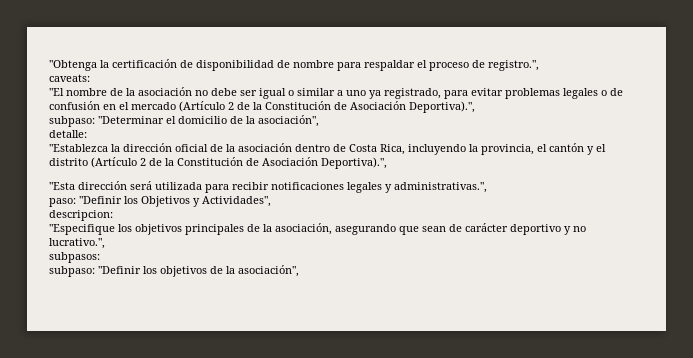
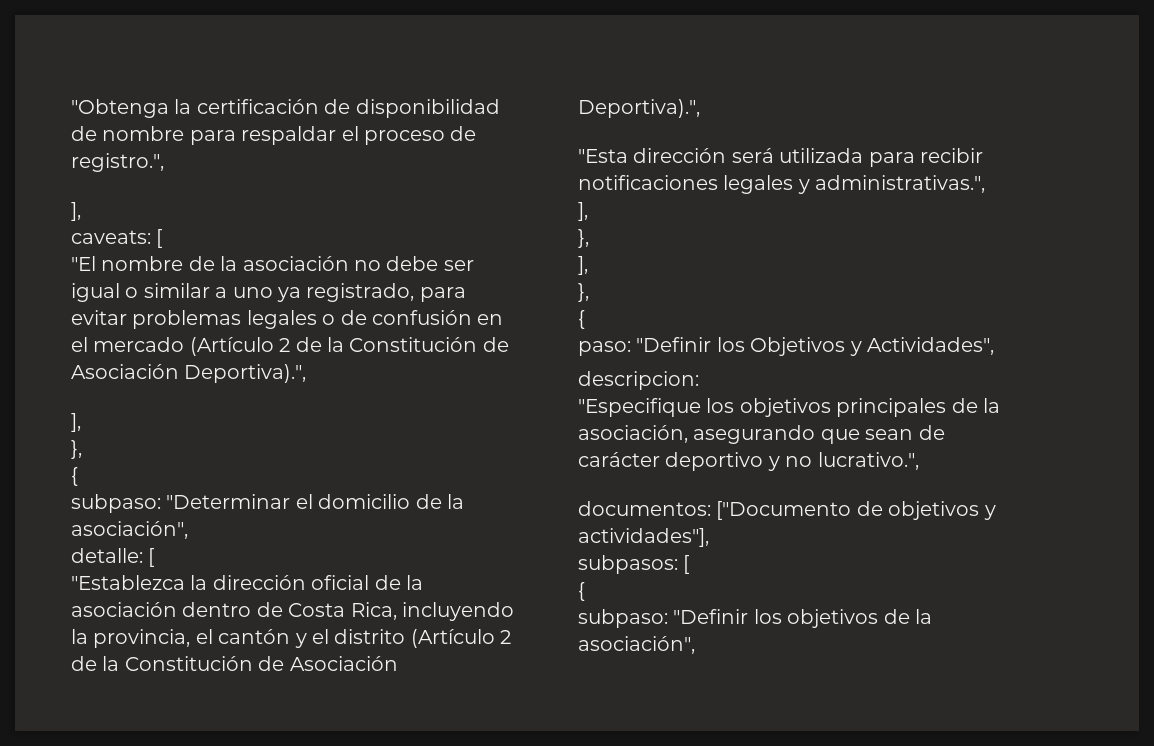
(539, 65) none -> [71,202,81,221] // ],
(90, 78) none -> [156,229,163,248] [
(475, 107) none -> [71,413,81,432] [71,440,82,459] [71,467,78,486] // ], // }, // {
(87, 134) none -> [148,548,155,567] [
(487, 187) none -> [578,202,588,221] [578,229,589,248] [578,256,588,275] [578,283,589,302] [578,310,585,329] // ], // }, // ], // }, // {
(105, 243) none -> [578,501,996,520] [578,528,709,547] // documentos: ["Documento de objetivos y actividades"],
(100, 257) none -> [683,555,690,574] [578,582,585,601] [ // {

